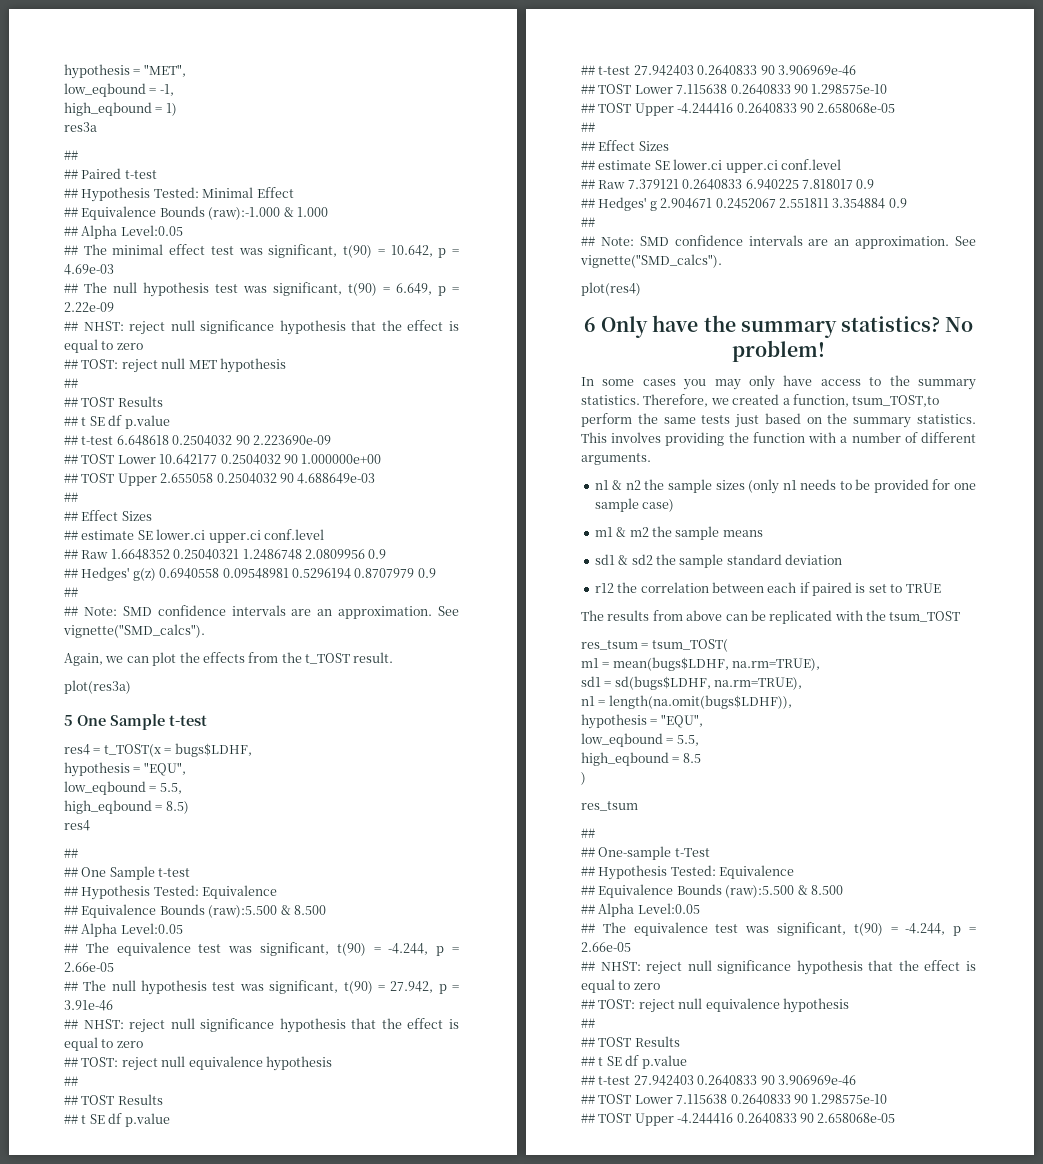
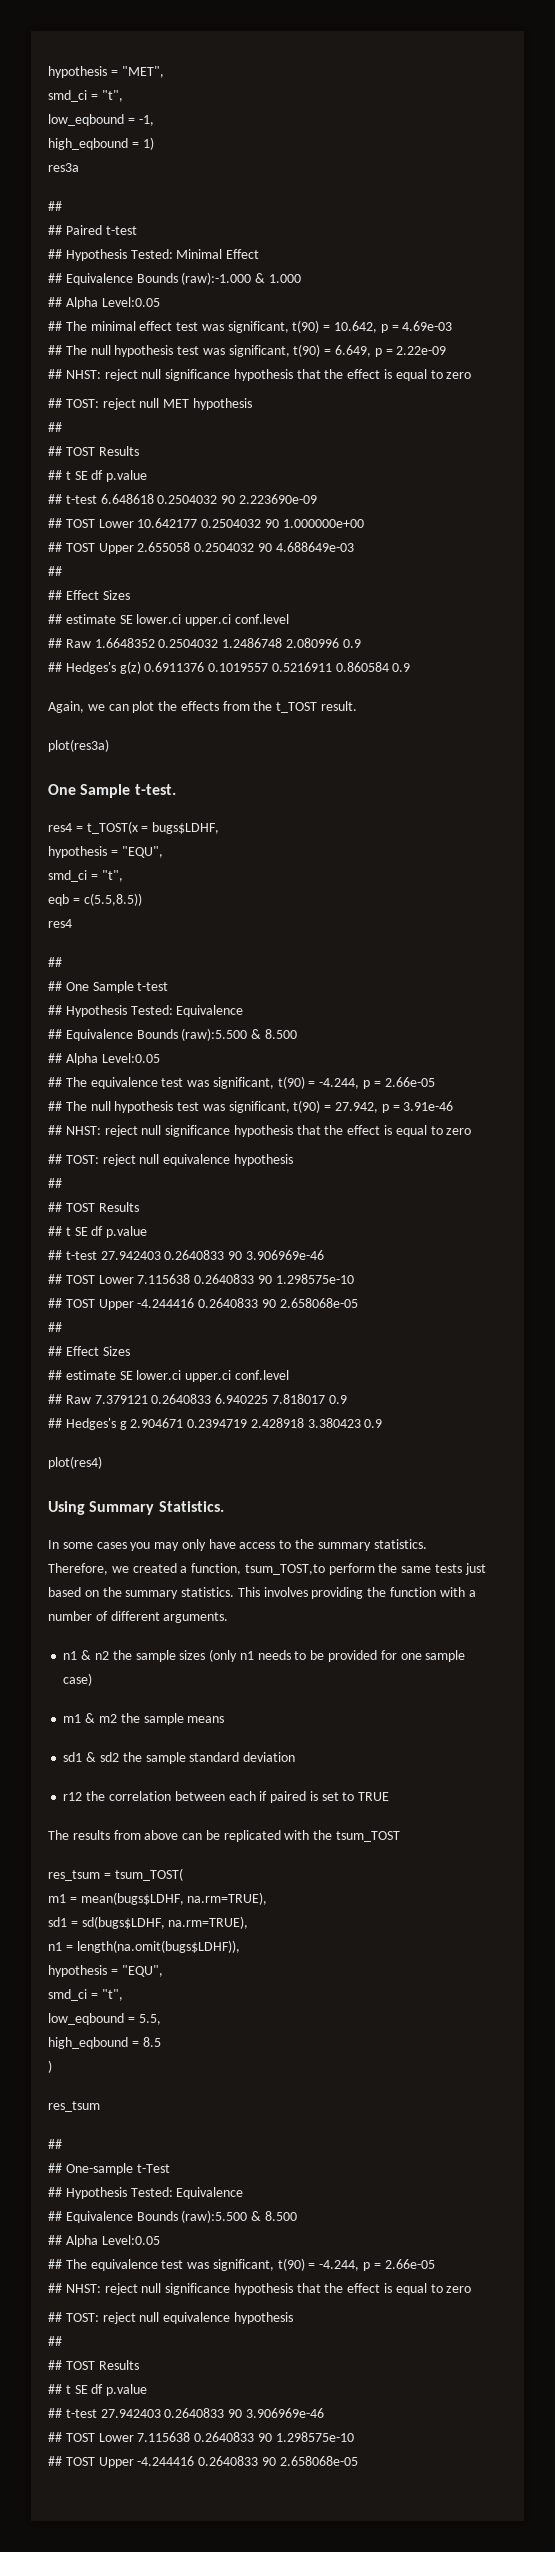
(186, 70) none -> [48,90,123,102] // smd_ci = "t",
[173,549,387,560] [64,567,436,581] [64,587,78,597] [64,605,459,619] [63,624,205,638] 0.25040321 1.2486748 2.0809956 0.9 // ## Hedges' g(z) 0.6940558 0.09548981 0.5296194 0.8707979 0.9 // ## // ## Note: SMD confidence intervals are an approximation. See vignette("SMD_calcs"). -> [158,638,361,648] [48,661,411,674] 0.2504032 1.2486748 2.080996 0.9 // ## Hedges's g(z) 0.6911376 0.1019557 0.5216911 0.860584 0.9
[64,714,207,730] 5 One Sample t-test -> [48,784,176,798] One Sample t-test.
[64,781,182,795] [64,800,189,814] low_eqbound = 5.5, // high_eqbound = 8.5) -> [48,870,123,882] [48,893,142,906] smd_ci = "t", // eqb = c(5.5,8.5))
[598,197,647,211] Hedges' -> [65,1418,116,1430] Hedges's
[715,198,907,209] [581,217,595,227] [581,235,976,249] [580,254,722,268] [581,282,641,296] [583,315,974,338] [732,340,825,362] 0.2452067 2.551811 3.354884 0.9 // ## // ## Note: SMD confidence intervals are an approximation. See vignette("SMD_calcs"). // plot(res4) // 6 Only have the summary statistics? No problem! -> [187,1418,383,1428] [48,1456,102,1469] [48,1501,224,1515] 0.2394719 2.428918 3.380423 0.9 // plot(res4) // Using Summary Statistics.
(703, 721) none -> [48,1989,123,2001] // smd_ci = "t",

